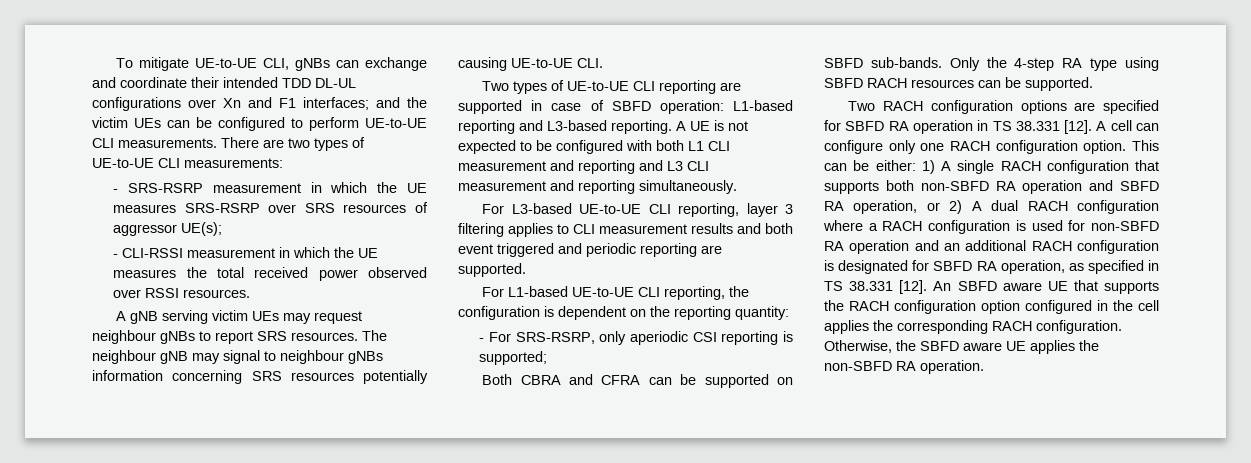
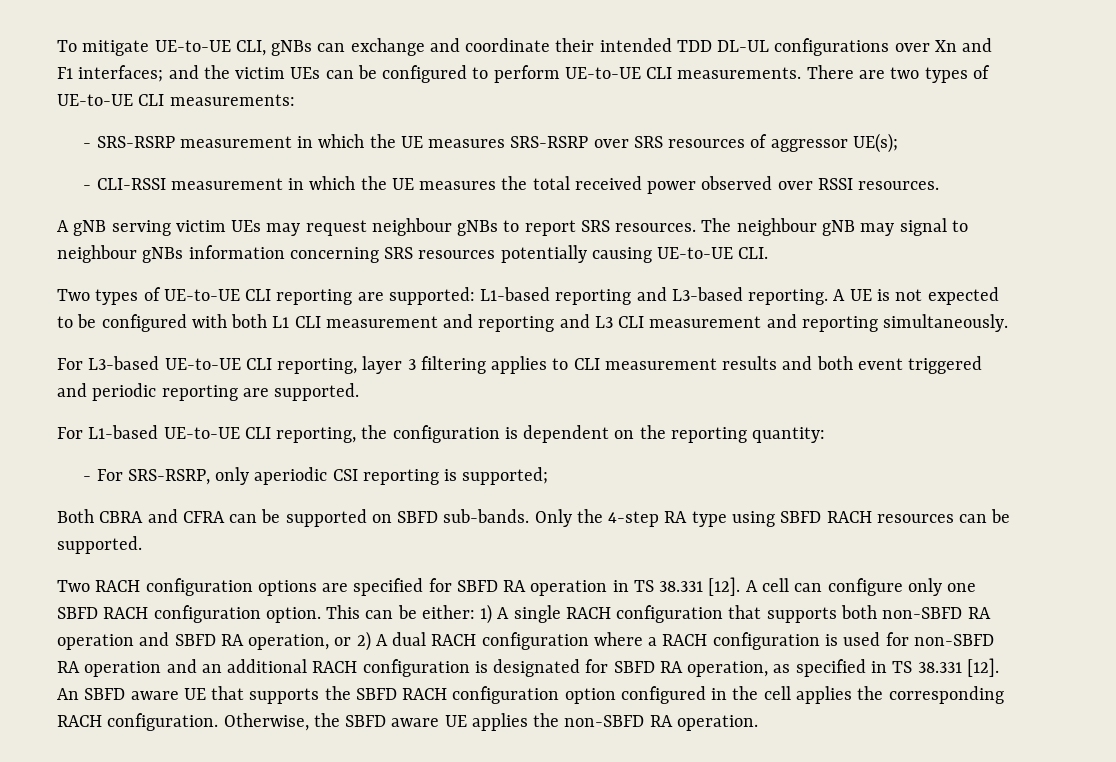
[458,100,724,114] supported in case of SBFD operation: -> [388,287,475,305] supported:
(945, 147) none -> [57,607,98,619] SBFD
(844, 305) none -> [355,688,397,700] SBFD

